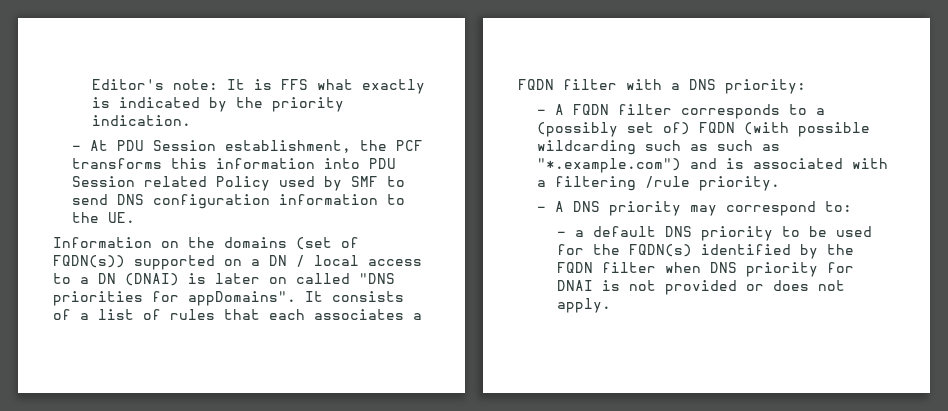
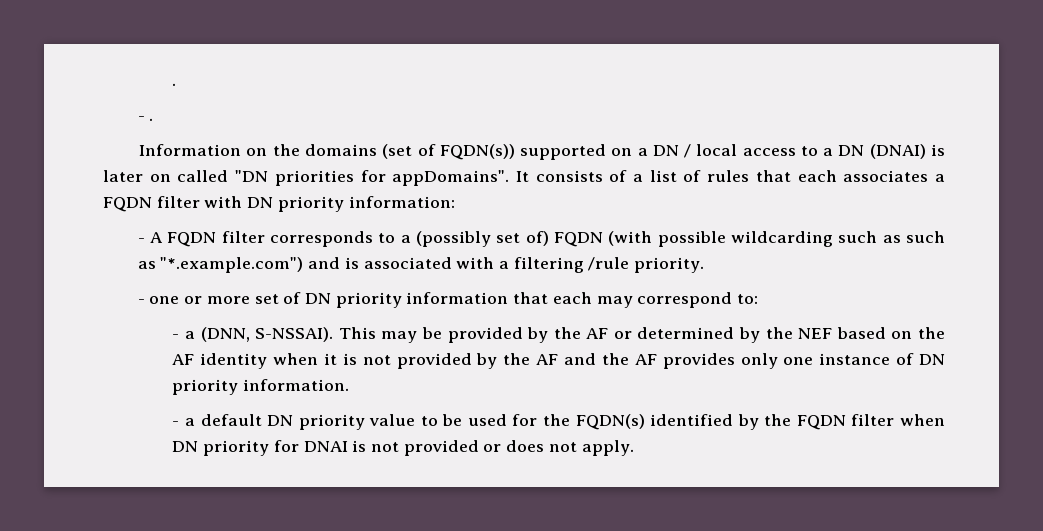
[91,79,425,94] [91,97,344,112] [91,115,191,126] [72,140,424,153] [72,158,397,169] [72,176,406,191] [72,194,406,209] [72,212,136,223] Editor's note: It is FFS what exactly is indicated by the priority indication. // - At PDU Session establishment, the PCF transforms this information into PDU Session related Policy used by SMF to send DNS configuration information to the UE. -> [172,83,177,86] [137,116,154,121] . // - .
[359,273,395,284] "DNS -> [235,170,269,182] "DN
[671,79,806,94] a DNS priority: -> [247,196,455,212] DN priority information:
[555,201,853,216] A DNS priority may correspond to: -> [149,292,759,308] [172,327,945,343] [172,353,946,369] [172,379,350,395] one or more set of DN priority information that each may correspond to: // - a (DNN, S-NSSAI). This may be provided by the AF or determined by the NEF based on the AF identity when it is not provided by the AF and the AF provides only one instance of DN priority information.
[664,226,773,241] DNS priority -> [267,414,416,430] DN priority value
[709,262,737,273] DNS -> [172,441,199,452] DN

